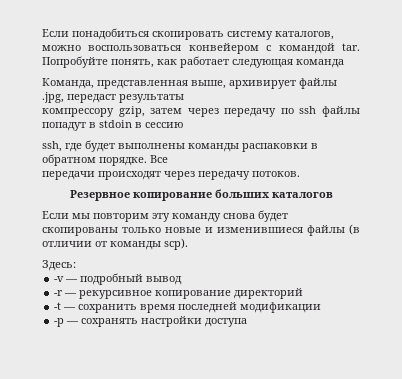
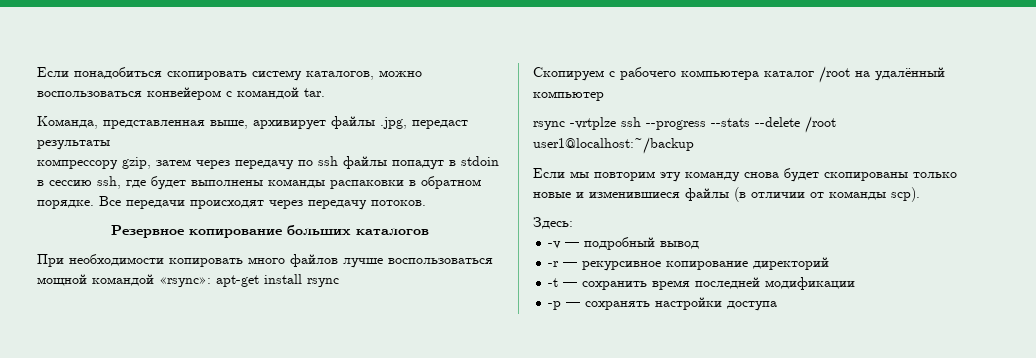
[42,56,344,68] Попробуйте понять, как работает следующая команда -> (325, 92) none
(183, 125) // -> (92, 183) none
(168, 159) // -> (121, 201) none
(333, 195) none -> [37,254,493,268] [37,274,339,287] [533,66,945,83] [533,91,604,101] [533,116,836,133] [533,137,694,154] // При необходимости копировать много файлов лучше воспользоваться мощной командой «rsync»: apt-get install rsync // Скопируем с рабочего компьютера каталог /root на удалённый компьютер // rsync -vrtplze ssh --progress --stats --delete /root user1@localhost:~/backup

